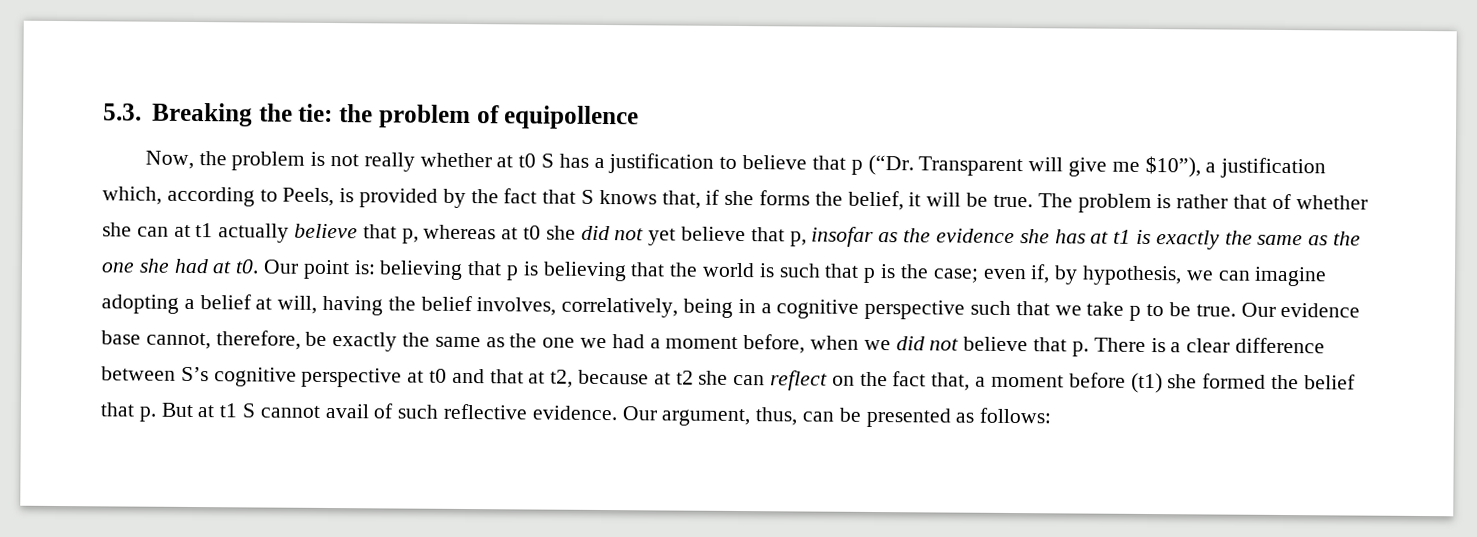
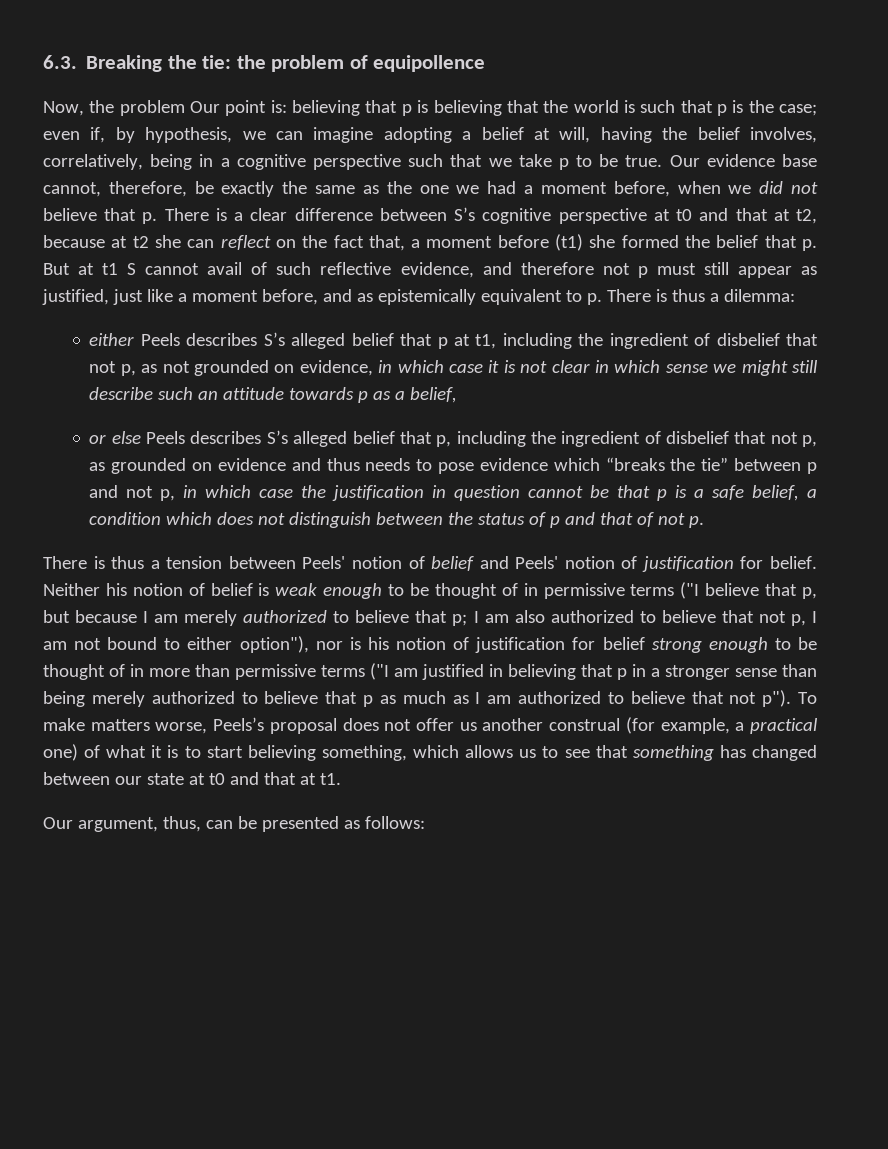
[103,103,142,121] 5.3. -> [43,55,77,69] 6.3.
[310,151,1327,179] [102,186,1368,214] [102,222,1361,250] [101,258,260,274] is not really whether at t0 S has a justification to believe that p (“Dr. Transparent will give me $10”), a justification which, according to Peels, is provided by the fact that S knows that, if she forms the belief, it will be true. The problem is rather that of whether she can at t1 actually believe that p, whereas at t0 she did not yet believe that p, insofar as the evidence she has at t1 is exactly the same as the one she had at t0. -> (185, 108) none
[531,405,617,421] evidence. -> [400,262,817,278] [42,289,795,305] [89,332,818,349] [89,360,818,376] [89,387,458,403] [89,430,818,447] [89,457,817,474] [89,485,817,501] [89,512,705,528] [43,556,817,572] [43,582,818,599] [43,610,818,626] [43,636,818,653] [43,663,817,680] [43,690,818,707] [43,717,818,734] [43,744,818,761] [43,772,341,785] evidence, and therefore not p must still appear as justified, just like a moment before, and as epistemically equivalent to p. There is thus a dilemma: // either Peels describes S’s alleged belief that p at t1, including the ingredient of disbelief that not p, as not grounded on evidence, in which case it is not clear in which sense we might still describe such an attitude towards p as a belief, // or else Peels describes S’s alleged belief that p, including the ingredient of disbelief that not p, as grounded on evidence and thus needs to pose evidence which “breaks the tie” between p and not p, in which case the justification in question cannot be that p is a safe belief, a condition which does not distinguish between the status of p and that of not p. // There is thus a tension between Peels' notion of belief and Peels' notion of justification for belief. Neither his notion of belief is weak enough to be thought of in permissive terms ("I believe that p, but because I am merely authorized to believe that p; I am also authorized to believe that not p, I am not bound to either option"), nor is his notion of justification for belief strong enough to be thought of in more than permissive terms ("I am justified in believing that p in a stronger sense than being merely authorized to believe that p as much as I am authorized to believe that not p"). To make matters worse, Peels’s proposal does not offer us another construal (for example, a practical one) of what it is to start believing something, which allows us to see that something has changed between our state at t0 and that at t1. //

